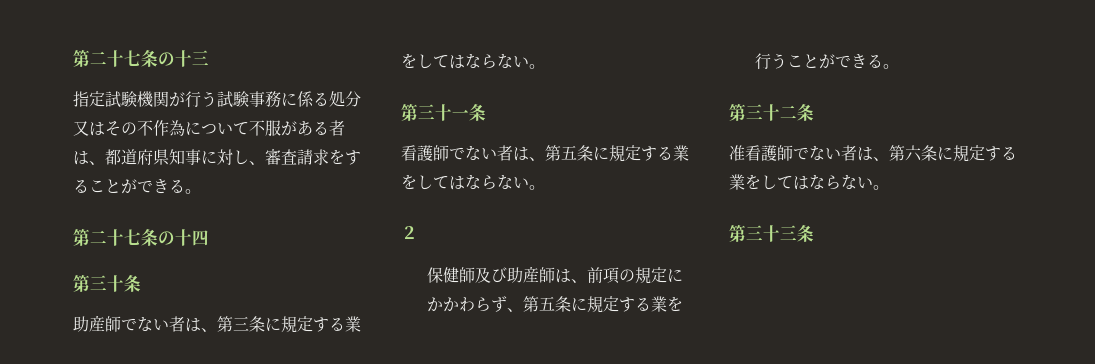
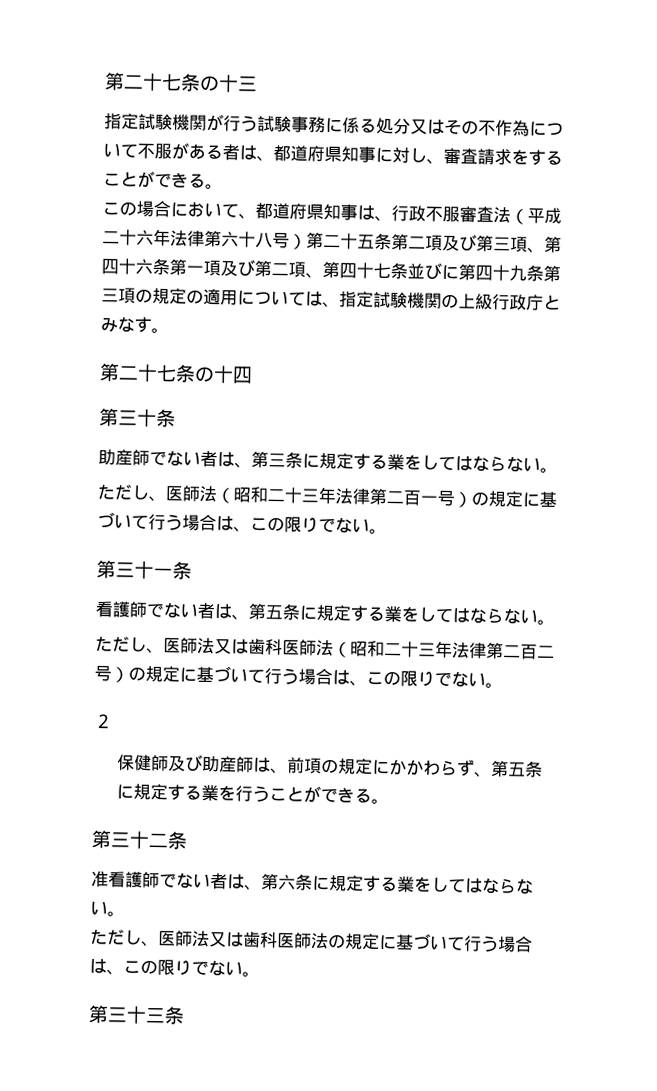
(201, 191) none -> [102,200,562,225] [102,228,562,253] [101,258,561,282] [101,287,561,311] [100,316,169,334] // この場合において、都道府県知事は、行政不服審査法（平成二十六年法律第六十八号）第二十五条第二項及び第三項、第四十六条第一項及び第二項、第四十七条並びに第四十九条第三項の規定の適用については、指定試験機関の上級行政庁とみなす。
(545, 66) none -> [97,484,557,508] [97,512,387,534] // ただし、医師法（昭和二十三年法律第二百一号）の規定に基づいて行う場合は、この限りでない。
(545, 187) none -> [95,635,555,660] [94,664,503,689] // ただし、医師法又は歯科医師法（昭和二十三年法律第二百二号）の規定に基づいて行う場合は、この限りでない。
(889, 187) none -> [90,928,533,953] [89,957,260,977] // ただし、医師法又は歯科医師法の規定に基づいて行う場合は、この限りでない。

